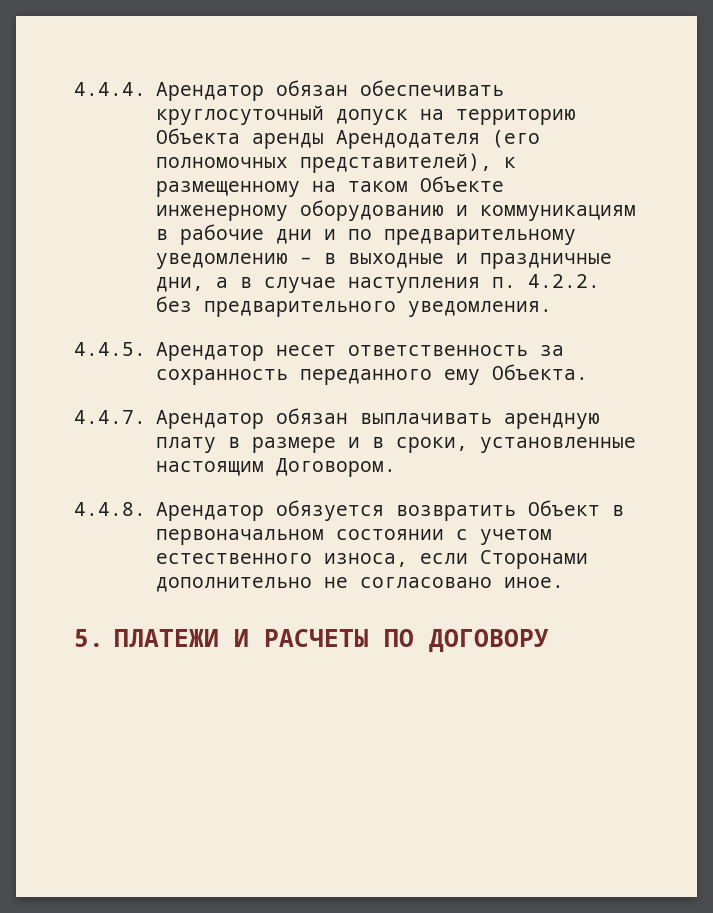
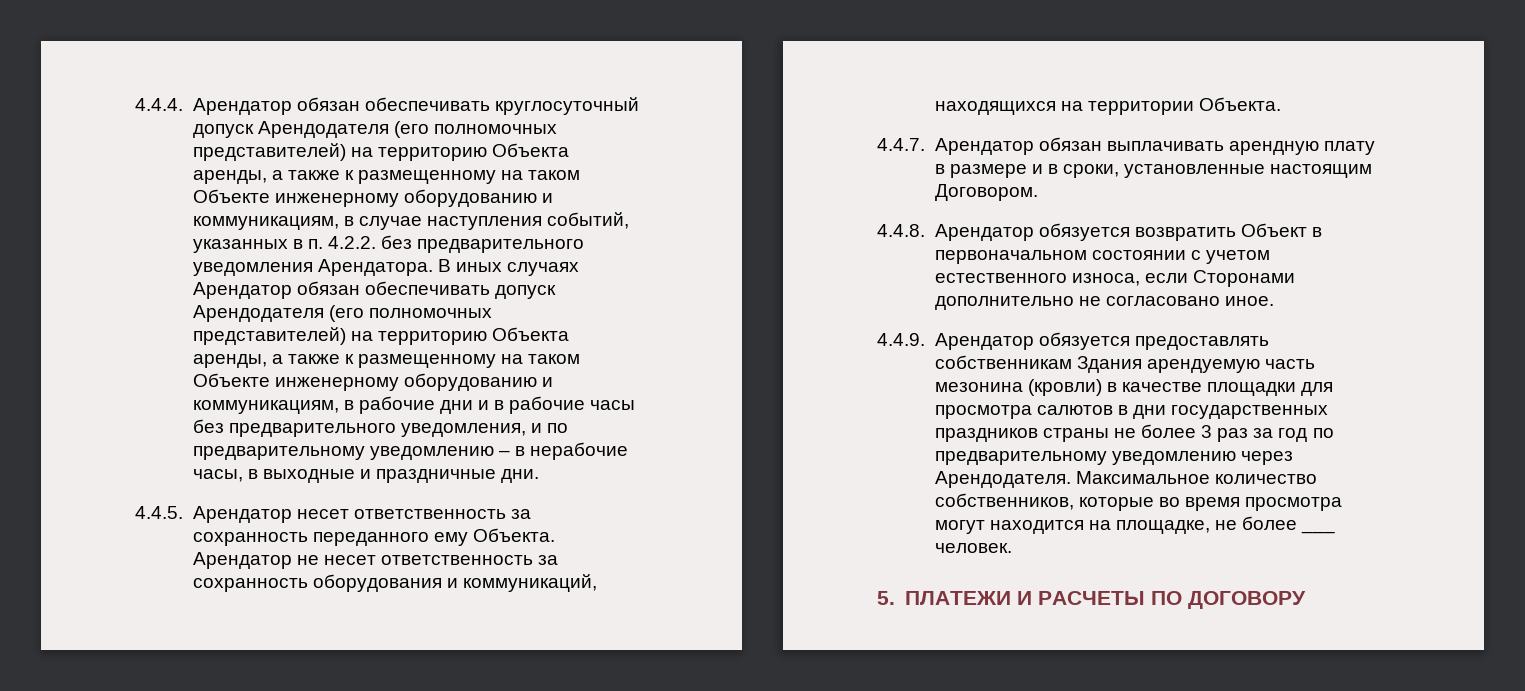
[419,109,576,125] [155,128,540,149] [155,153,516,173] [155,176,504,197] [155,200,636,221] [155,224,312,245] на территорию Объекта аренды Арендодателя (его полномочных представителей), к размещенному на таком Объекте инженерному оборудованию и коммуникациям в рабочие дни -> [257,121,557,138] [192,143,569,161] [192,170,581,184] [192,189,553,207] [192,212,630,230] [192,235,585,253] [192,259,580,276] [192,281,556,299] [192,305,492,322] [192,327,569,345] [192,354,581,368] [192,373,553,391] [192,396,636,414] [192,419,526,437] Арендодателя (его полномочных представителей) на территорию Объекта аренды, а также к размещенному на таком Объекте инженерному оборудованию и коммуникациям, в случае наступления событий, указанных в п. 4.2.2. без предварительного уведомления Арендатора. В иных случаях Арендатор обязан обеспечивать допуск Арендодателя (его полномочных представителей) на территорию Объекта аренды, а также к размещенному на таком Объекте инженерному оборудованию и коммуникациям, в рабочие дни и в рабочие часы без предварительного уведомления,
[347,253,612,269] [155,274,600,293] [155,296,552,317] выходные и праздничные дни, а в случае наступления п. 4.2.2. без предварительного уведомления. -> [530,442,629,460] [192,469,540,483] нерабочие часы, в выходные и праздничные дни.
(588, 372) none -> [192,552,559,569] [192,574,597,592] [934,97,1281,115] Арендатор не несет ответственность за сохранность оборудования и коммуникаций, находящихся на территории Объекта.
(564, 582) none -> [877,332,1269,350] [934,355,1315,373] [934,379,1334,396] [934,405,1329,419] [934,424,1334,442] [934,451,1293,465] [934,471,1317,488] [934,493,1343,511] [934,516,1298,534] [1301,530,1336,534] [934,543,1012,553] // 4.4.9. Арендатор обязуется предоставлять собственникам Здания арендуемую часть мезонина (кровли) в качестве площадки для просмотра салютов в дни государственных праздников страны не более 3 раз за год по предварительному уведомлению через Арендодателя. Максимальное количество собственников, которые во время просмотра могут находится на площадке, не более ___ человек.

